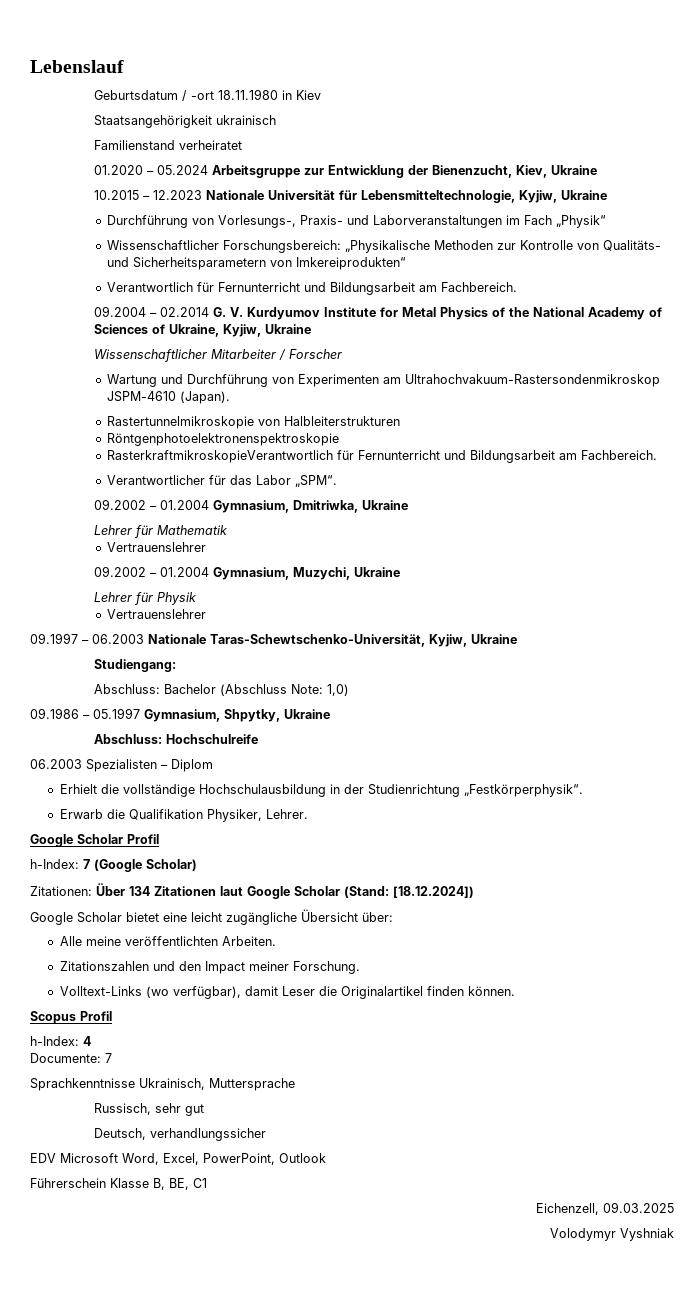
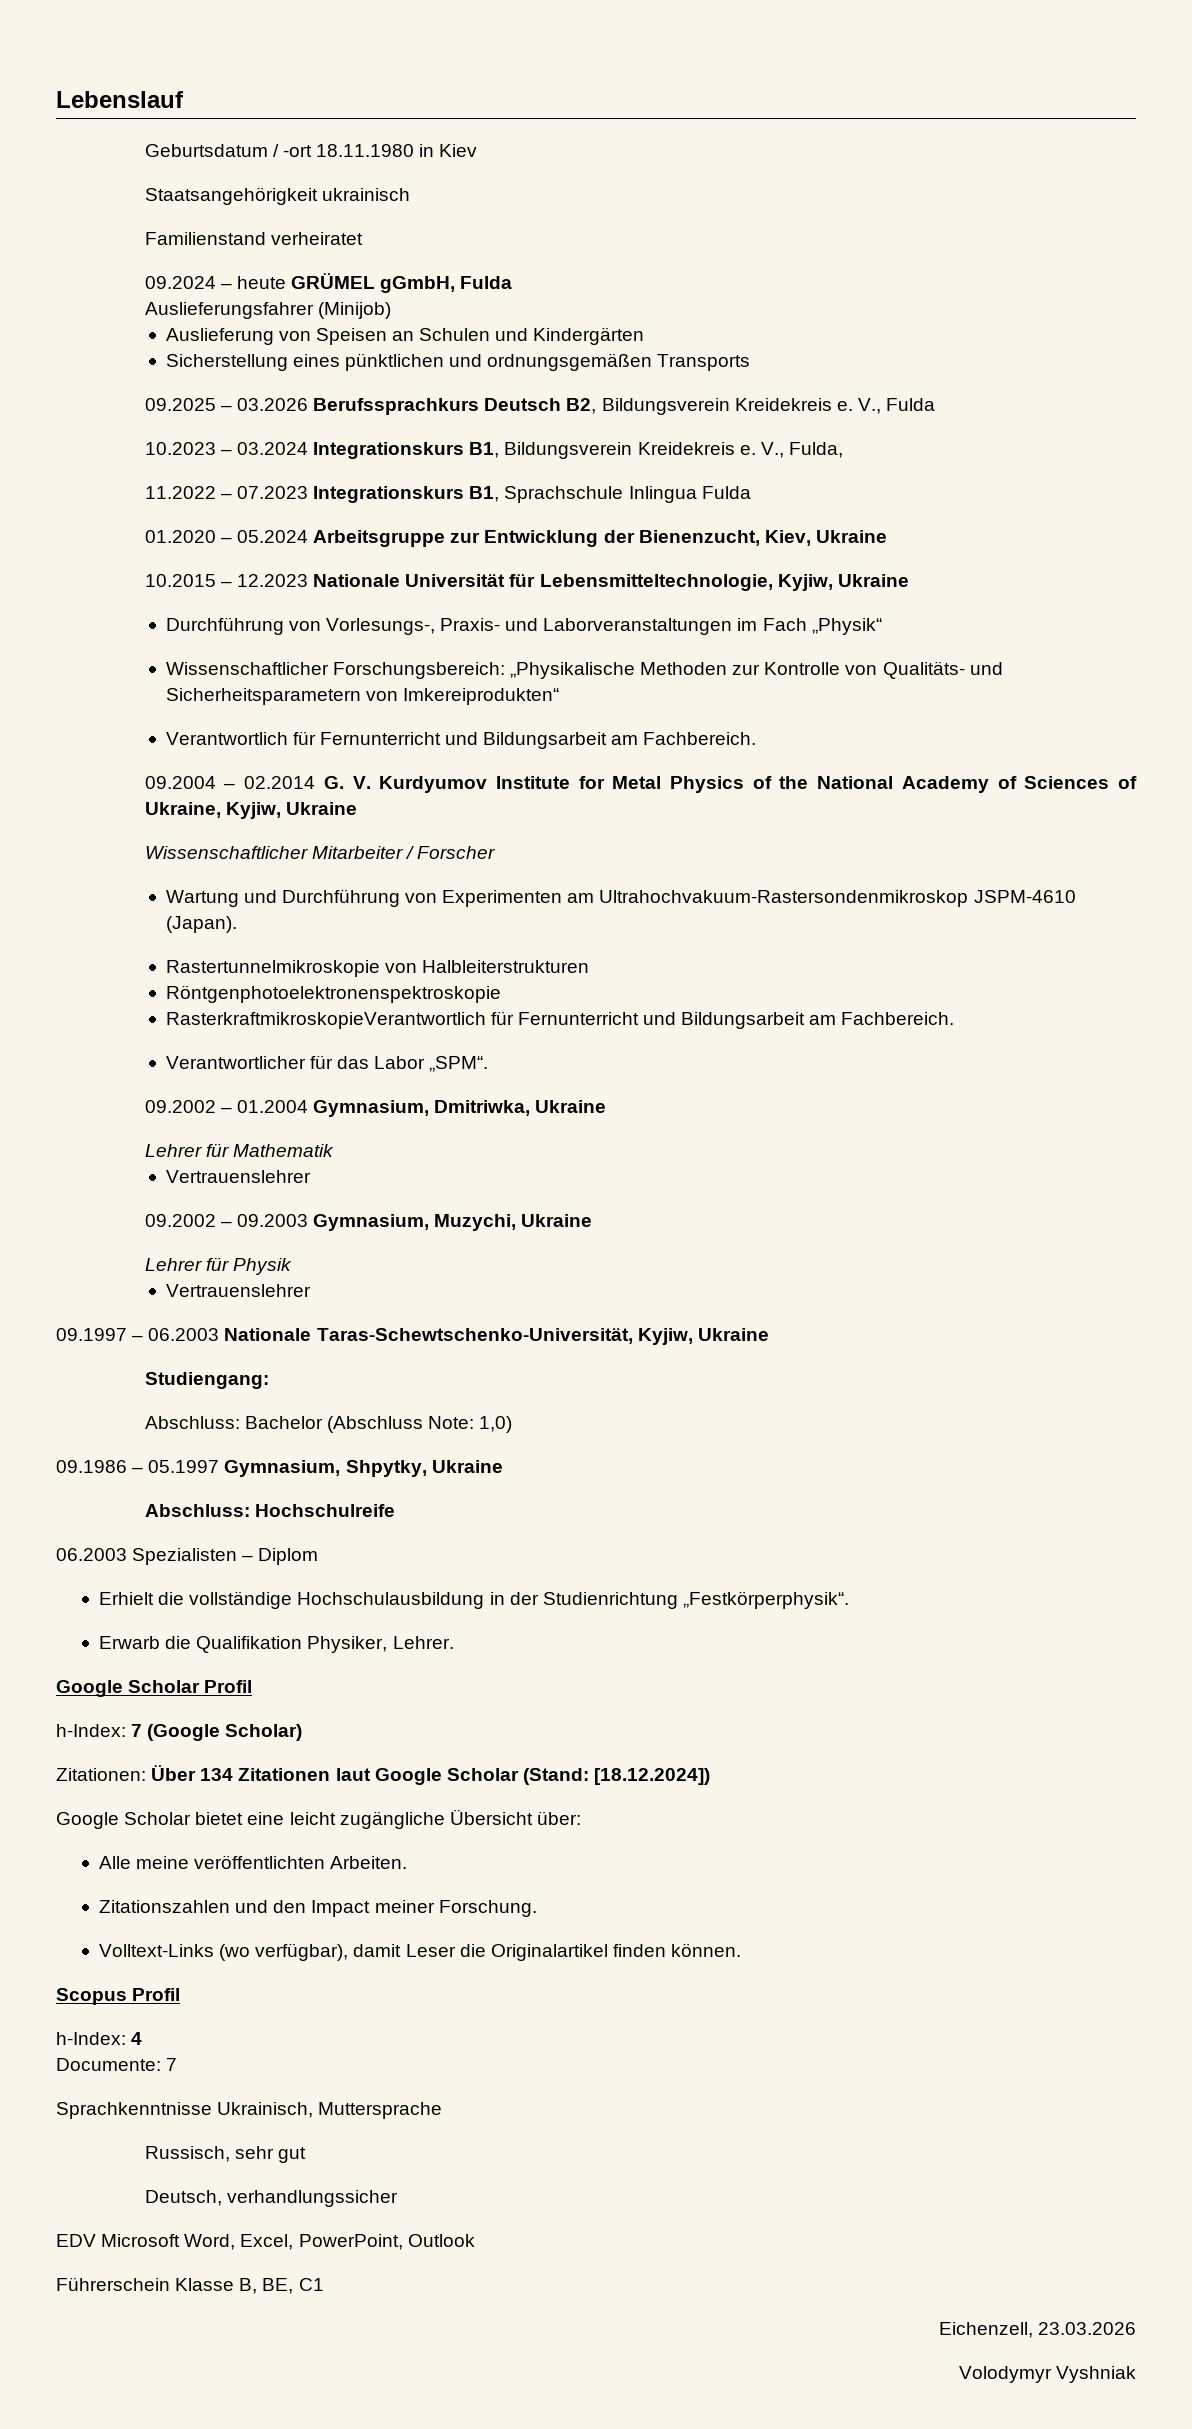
(242, 145) none -> [144,273,513,293] [144,302,391,319] [165,327,645,345] [165,353,751,371] [144,398,936,415] [144,442,843,459] [144,486,751,503] // 09.2024 – heute GRÜMEL gGmbH, Fulda // Auslieferungsfahrer (Minijob) // Auslieferung von Speisen an Schulen und Kindergärten // Sicherstellung eines pünktlichen und ordnungsgemäßen Transports // 09.2025 – 03.2026 Berufssprachkurs Deutsch B2, Bildungsverein Kreidekreis e. V., Fulda // 10.2023 – 03.2024 Integrationskurs B1, Bildungsverein Kreidekreis e. V., Fulda, // 11.2022 – 07.2023 Integrationskurs B1, Sprachschule Inlingua Fulda
[159,567,209,577] 01.2004 -> [237,1214,309,1227] 09.2003
[603,1202,674,1213] 09.03.2025 -> [1038,2322,1136,2335] 23.03.2026

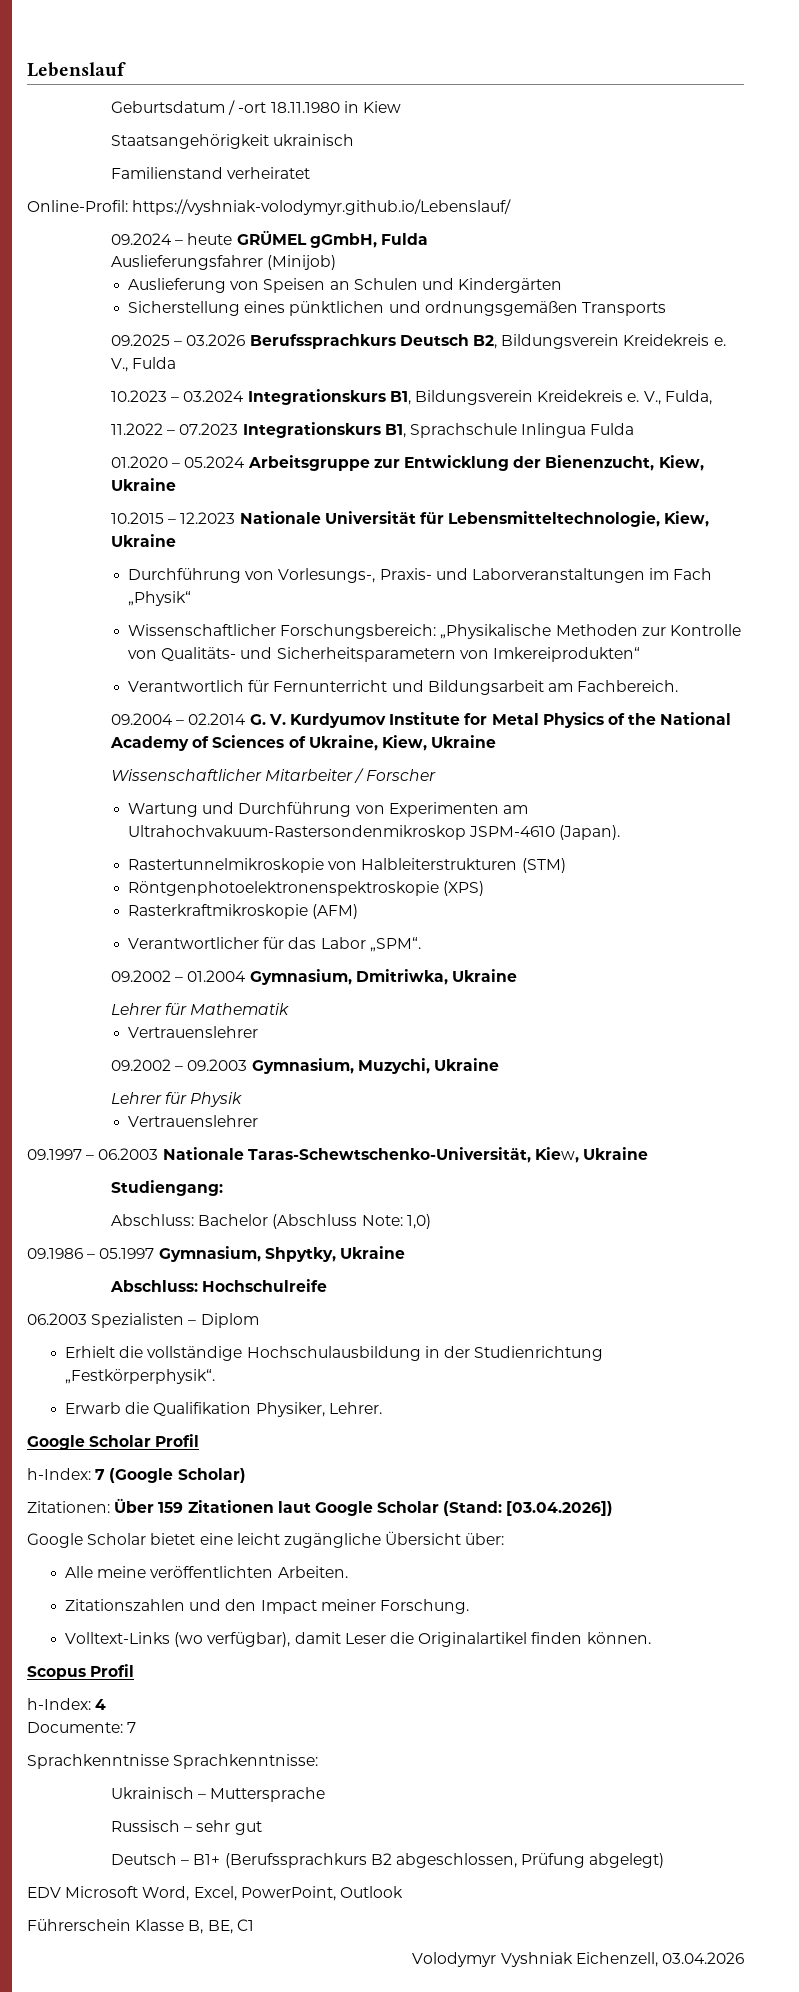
[439,144,478,157] Kiev -> [362,101,401,113] Kiew
(363, 238) none -> [27,199,512,215] // Online-Profil: https://vyshniak-volodymyr.github.io/Lebenslauf/
[764,530,811,546] Kiev, -> [658,455,704,471] Kiew,
[777,574,833,591] Kyjiw, -> [664,511,710,527] Kiew,
[225,802,281,819] Kyjiw, -> [381,735,427,751] Kiew,
(589, 966) none -> [521,858,566,873] (STM)
[165,1011,955,1029] // RasterkraftmikroskopieVerantwortlich für Fernunterricht und Bildungsarbeit am Fachbereich. -> [443,881,485,896] [128,904,359,919] (XPS) // Rasterkraftmikroskopie (AFM)
[637,1328,693,1345] Kyjiw, -> [534,1147,579,1163] Kiew,
[200,1768,234,1781] 134 -> [158,1502,184,1513] 159
[594,1768,711,1785] [18.12.2024]) -> [506,1501,614,1516] [03.04.2026])
[217,2102,314,2118] Ukrainisch, -> [173,1754,319,1769] [111,1787,207,1799] Sprachkenntnisse: // Ukrainisch –
[144,2146,230,2162] Russisch, -> [111,1820,193,1832] Russisch –
[144,2190,398,2207] Deutsch, verhandlungssicher -> [111,1853,665,1868] Deutsch – B1+ (Berufssprachkurs B2 abgeschlossen, Prüfung abgelegt)
[938,2322,1136,2338] // Eichenzell, 23.03.2026 -> (254, 1925) none
(1136, 2374) none -> [575,1952,744,1967] Eichenzell, 03.04.2026

